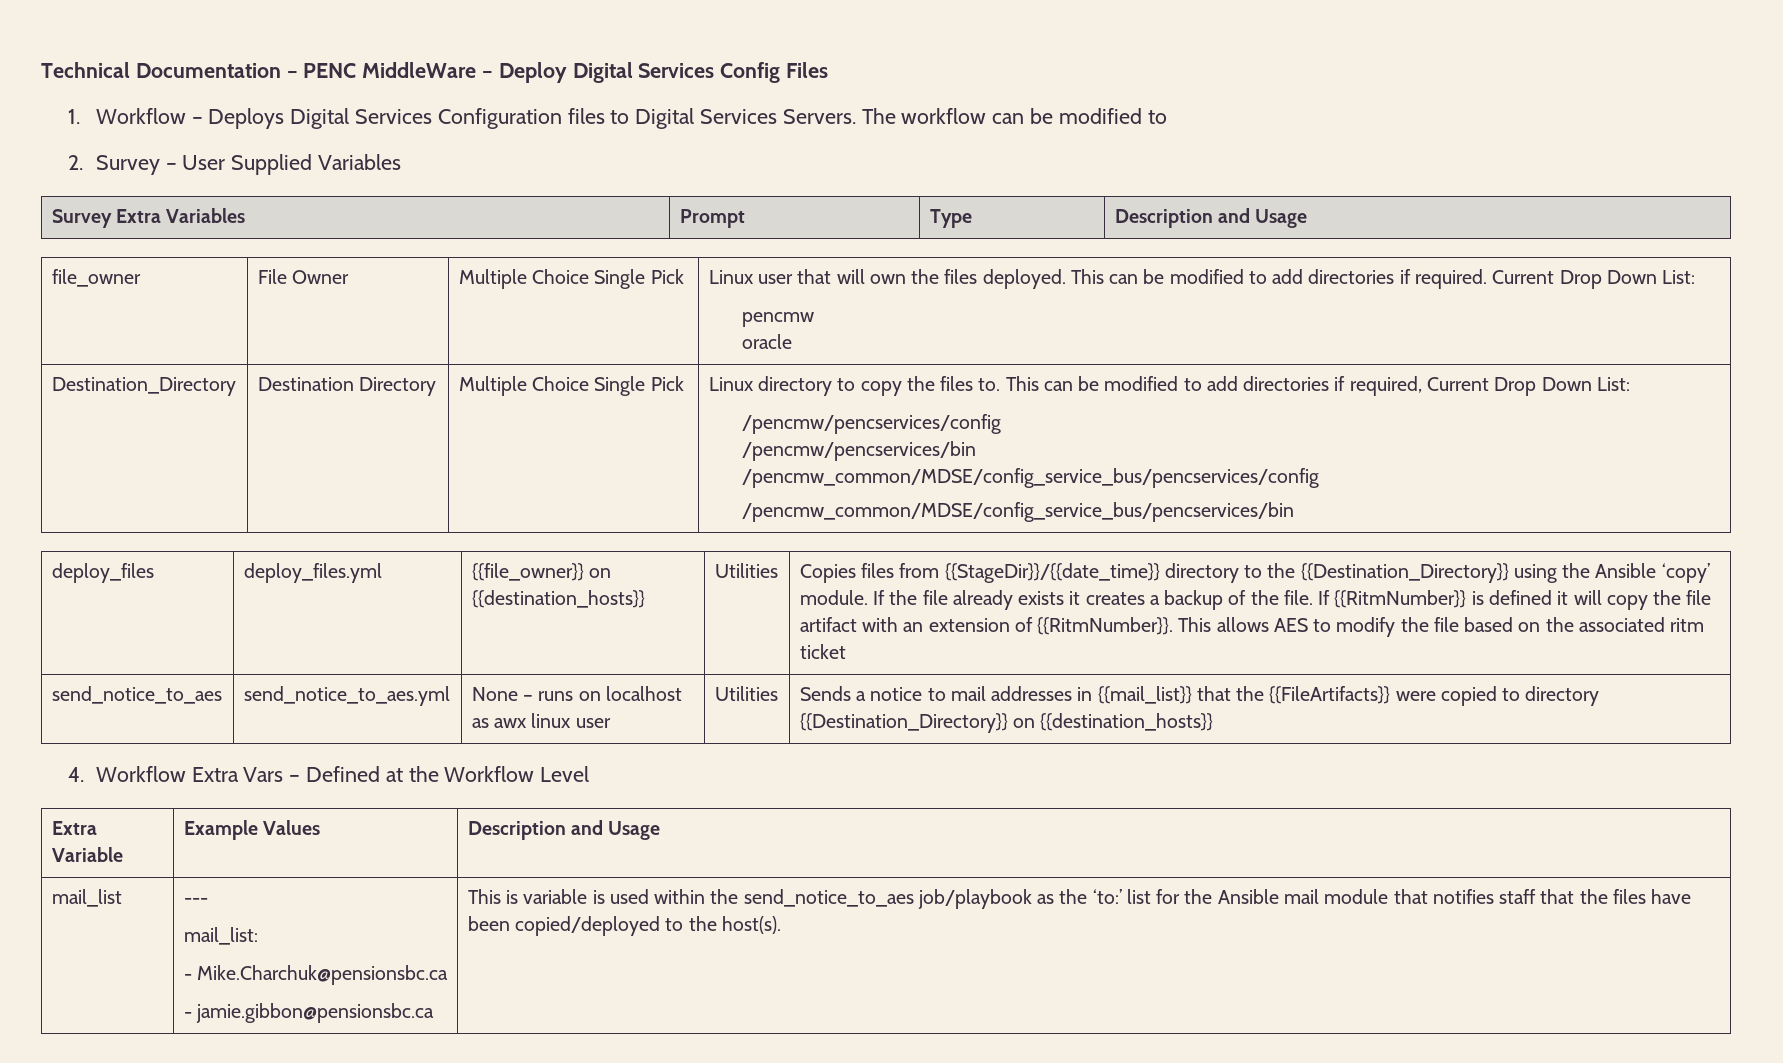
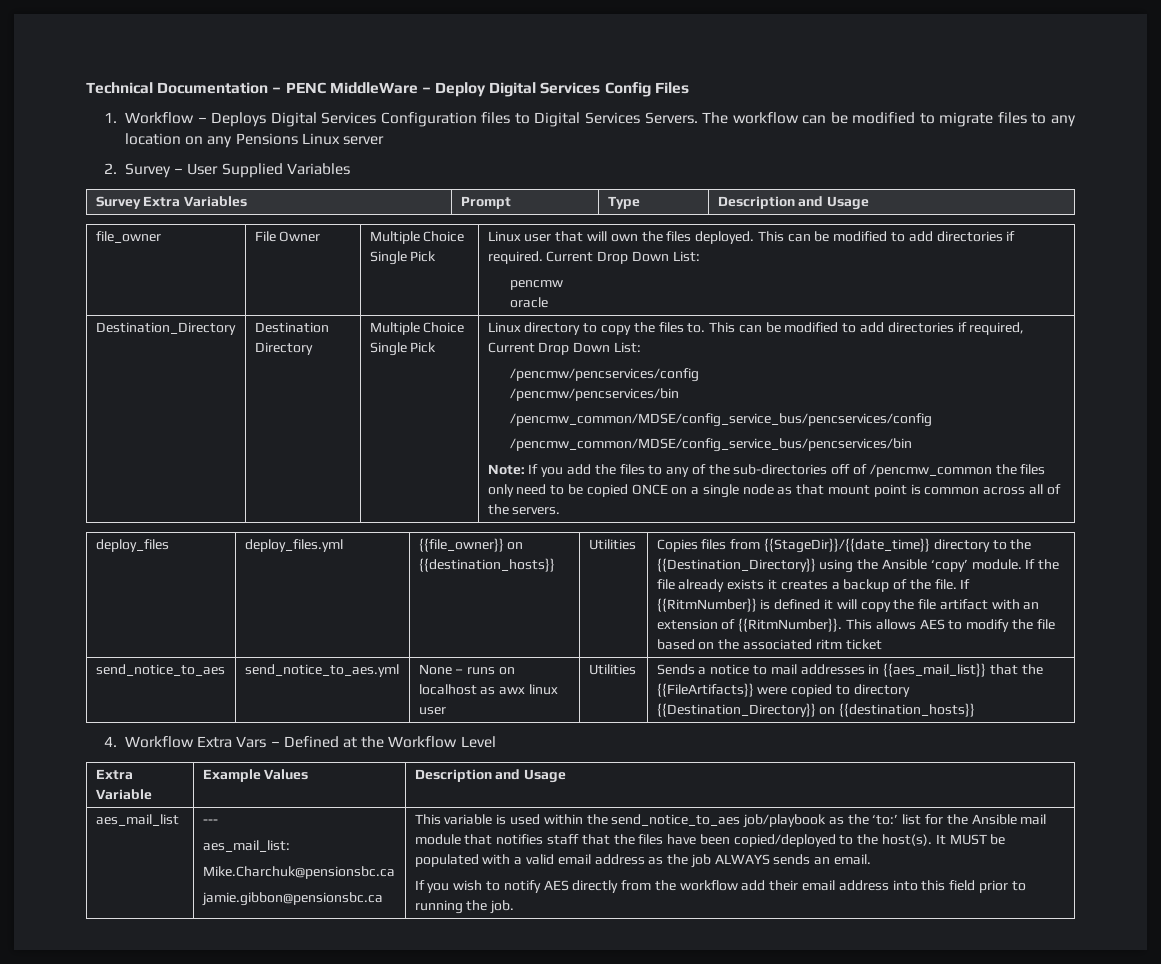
(1167, 117) none -> [939,112,1076,127] [125,133,384,148] migrate files to any location on any Pensions Linux server
(1294, 512) none -> [487,464,1046,477] [487,484,1061,498] [487,504,561,515] // Note: If you add the files to any of the sub-directories off of /pencmw_common the files only need to be copied ONCE on a single node as that mount point is common across all of the servers.
[1097,686,1192,704] {{mail_list}} -> [883,663,987,677] {{aes_mail_list}}
[51,889,122,907] mail_list -> [95,814,179,826] aes_mail_list
[183,927,258,945] [183,974,192,980] mail_list: // - -> [202,840,290,852] aes_mail_list: //
[183,1012,192,1018] - -> (395, 872) none
[506,890,519,904] is -> (441, 819) none
(781, 925) none -> [935,834,1006,845] [414,854,871,868] [414,880,1026,893] [414,900,515,914] It MUST be populated with a valid email address as the job ALWAYS sends an email. // If you wish to notify AES directly from the workflow add their email address into this field prior to running the job.

